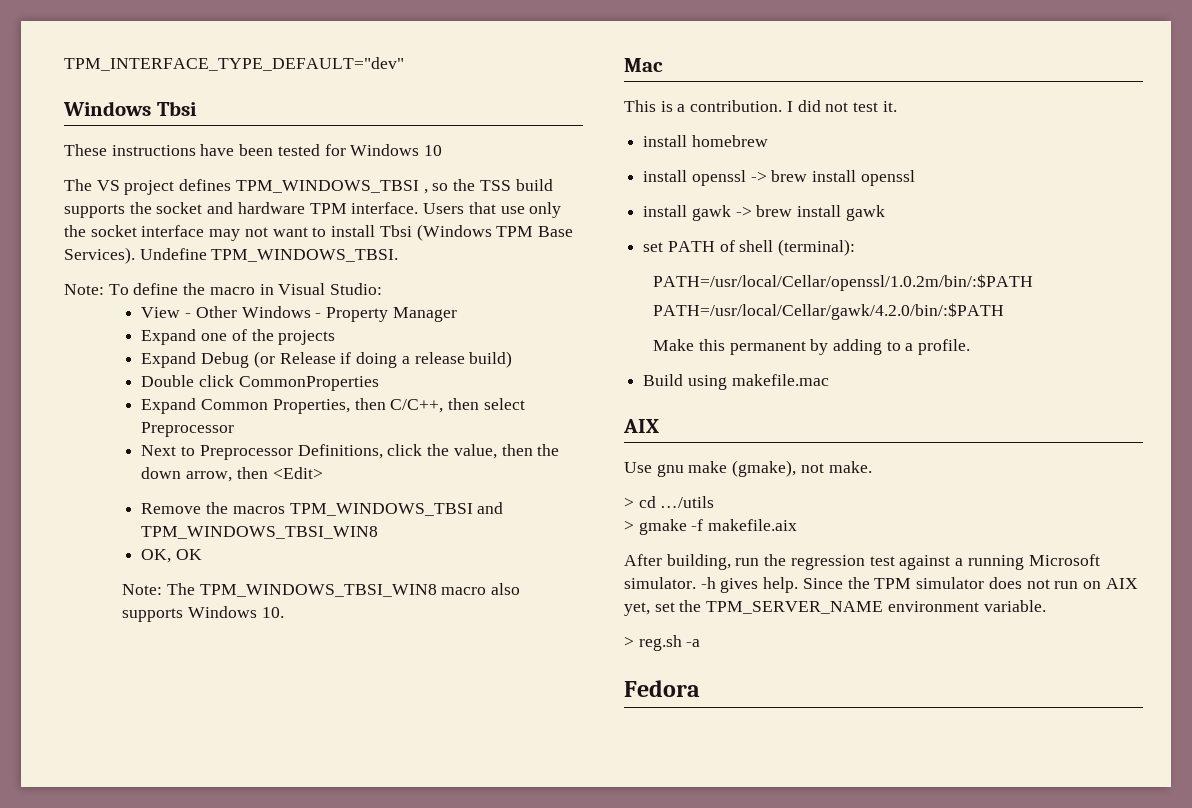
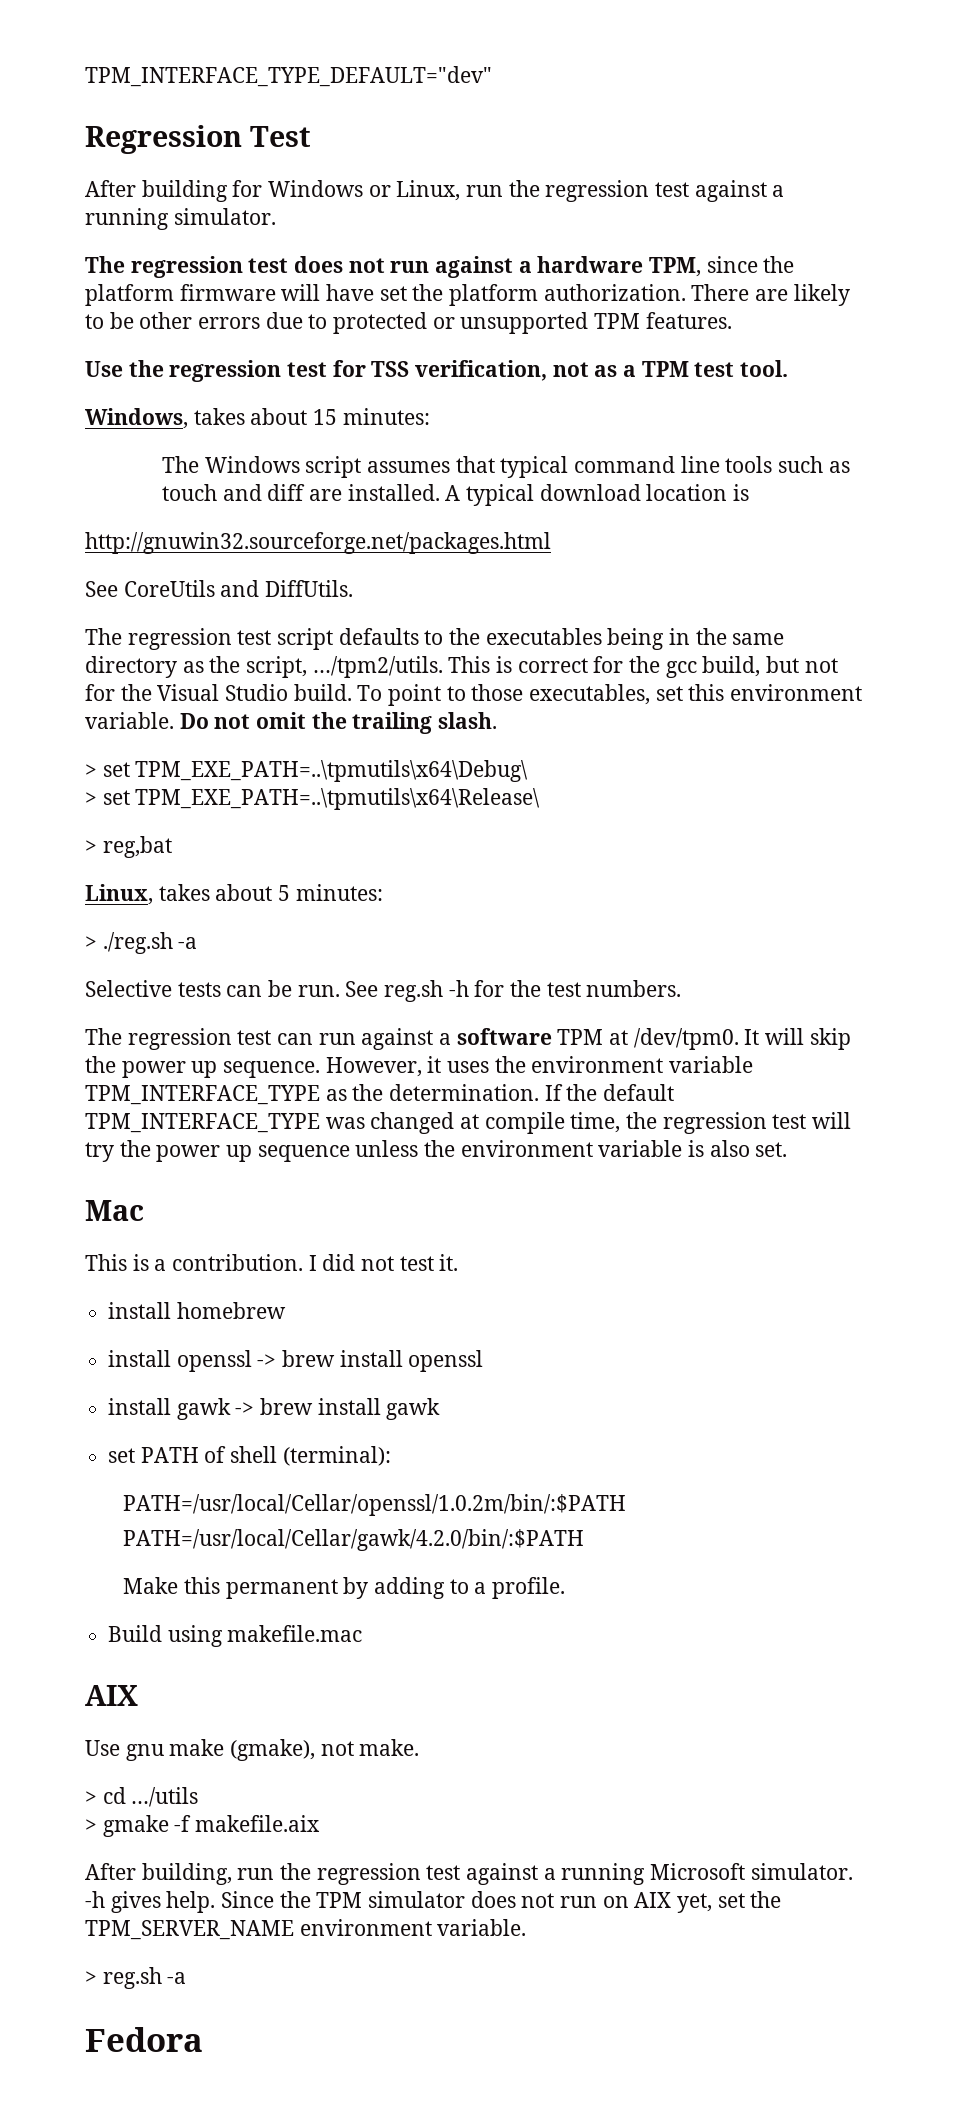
[63,101,197,116] [64,144,443,156] [64,179,553,195] [64,202,562,218] [64,224,573,241] [64,247,399,264] [64,283,383,295] [141,306,457,322] [141,329,336,345] [141,351,513,368] [141,375,379,391] [141,398,525,414] [141,422,235,437] [141,444,560,460] [141,467,323,482] [141,502,504,516] [141,526,379,539] [141,549,203,563] [122,583,521,597] [122,606,284,622] Windows Tbsi // These instructions have been tested for Windows 10 // The VS project defines TPM_WINDOWS_TBSI , so the TSS build supports the socket and hardware TPM interface. Users that use only the socket interface may not want to install Tbsi (Windows TPM Base Services). Undefine TPM_WINDOWS_TBSI. // Note: To define the macro in Visual Studio: // View - Other Windows - Property Manager // Expand one of the projects // Expand Debug (or Release if doing a release build) // Double click CommonProperties // Expand Common Properties, then C/C++, then select Preprocessor // Next to Preprocessor Definitions, click the value, then the down arrow, then <Edit> // Remove the macros TPM_WINDOWS_TBSI and TPM_WINDOWS_TBSI_WIN8 // OK, OK // Note: The TPM_WINDOWS_TBSI_WIN8 macro also supports Windows 10. -> [85,125,311,154] [85,180,785,202] [85,208,276,230] [85,256,795,278] [85,284,850,306] [85,312,732,334] [85,360,789,382] [85,408,430,429] [161,456,850,478] [161,484,749,506] [85,532,551,554] [85,580,354,597] [85,628,785,650] [85,656,838,678] [85,684,863,706] [85,712,498,734] [85,760,529,782] [85,788,541,810] [85,836,172,858] [85,884,383,905] [85,932,198,954] [85,980,682,1002] [85,1028,851,1050] [85,1056,754,1078] [85,1084,675,1105] [85,1112,852,1134] [85,1140,788,1162] Regression Test // After building for Windows or Linux, run the regression test against a running simulator. // The regression test does not run against a hardware TPM, since the platform firmware will have set the platform authorization. There are likely to be other errors due to protected or unsupported TPM features. // Use the regression test for TSS verification, not as a TPM test tool. // Windows, takes about 15 minutes: // The Windows script assumes that typical command line tools such as touch and diff are installed. A typical download location is // http://gnuwin32.sourceforge.net/packages.html // See CoreUtils and DiffUtils. // The regression test script defaults to the executables being in the same directory as the script, …/tpm2/utils. This is correct for the gcc build, but not for the Visual Studio build. To point to those executables, set this environment variable. Do not omit the trailing slash. // > set TPM_EXE_PATH=..\tpmutils\x64\Debug\ // > set TPM_EXE_PATH=..\tpmutils\x64\Release\ // > reg,bat // Linux, takes about 5 minutes: // > ./reg.sh -a // Selective tests can be run. See reg.sh -h for the test numbers. // The regression test can run against a software TPM at /dev/tpm0. It will skip the power up sequence. However, it uses the environment variable TPM_INTERFACE_TYPE as the determination. If the default TPM_INTERFACE_TYPE was changed at compile time, the regression test will try the power up sequence unless the environment variable is also set.

